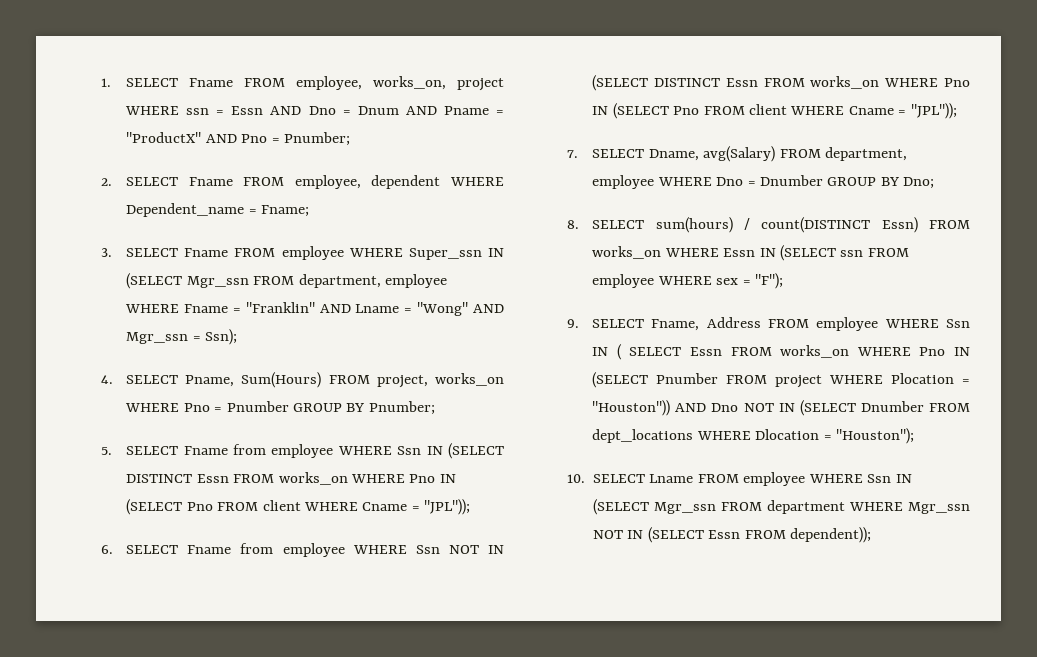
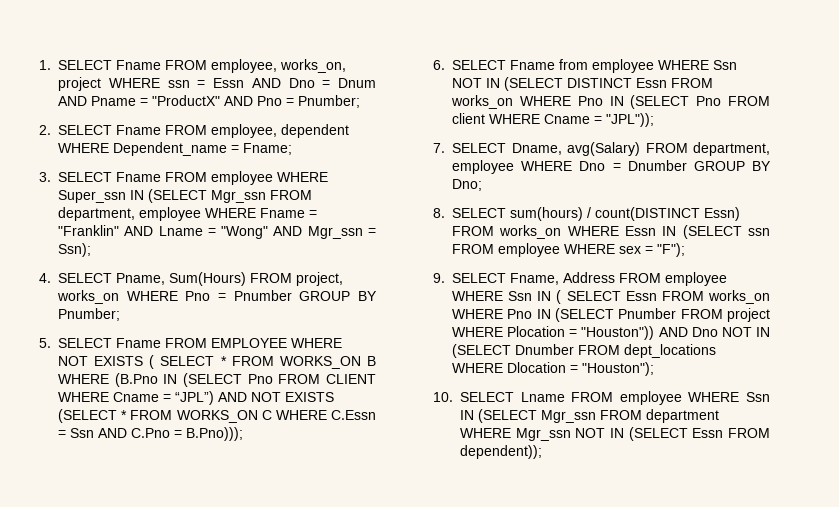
[232,443,504,459] [126,472,456,485] [126,499,471,515] from employee WHERE Ssn IN (SELECT DISTINCT Essn FROM works_on WHERE Pno IN (SELECT Pno FROM client WHERE Cname = "JPL")); -> [165,338,343,348] [58,355,376,369] [58,373,376,387] [58,391,335,405] [58,409,376,423] [58,427,244,441] FROM EMPLOYEE WHERE NOT EXISTS ( SELECT * FROM WORKS_ON B WHERE (B.Pno IN (SELECT Pno FROM CLIENT WHERE Cname = “JPL”) AND NOT EXISTS (SELECT * FROM WORKS_ON C WHERE C.Essn = Ssn AND C.Pno = B.Pno)));

